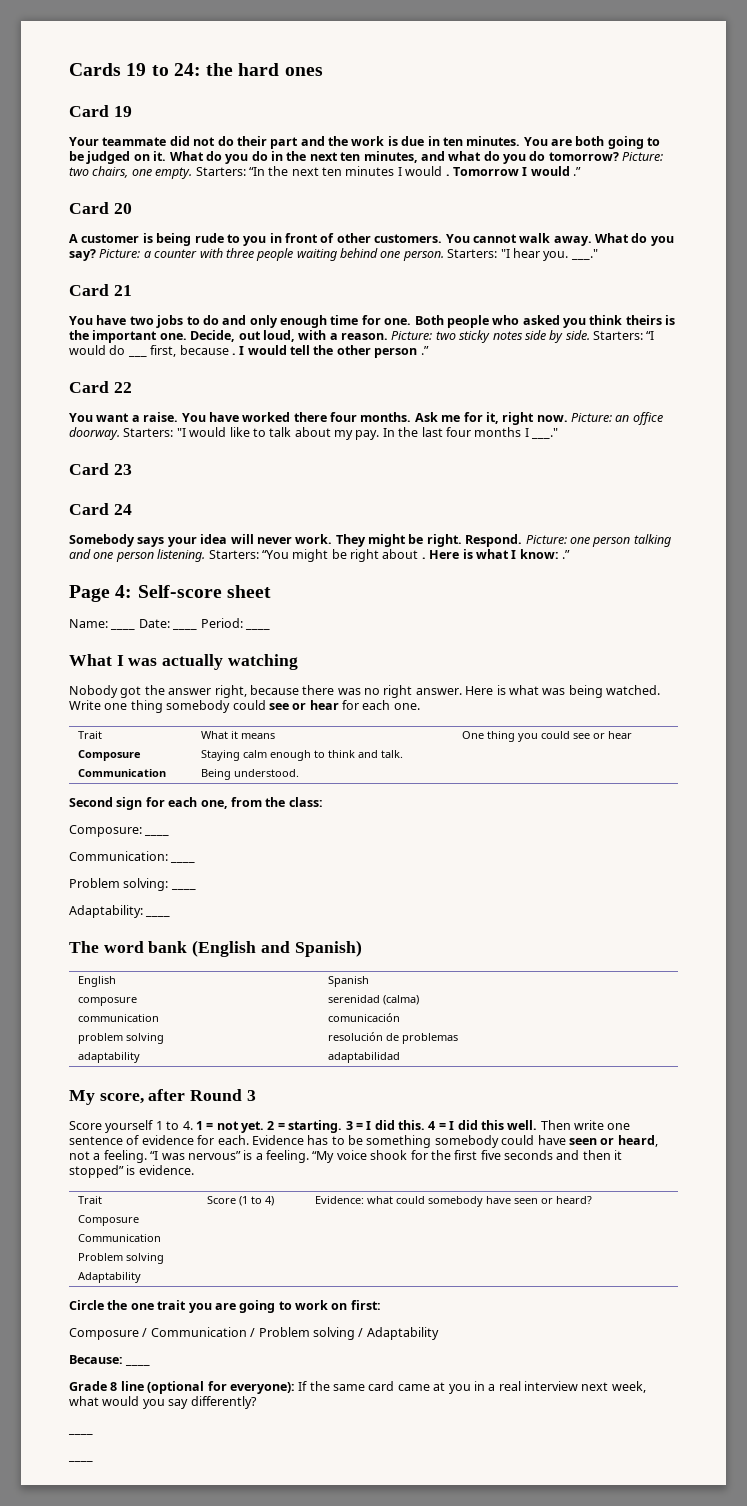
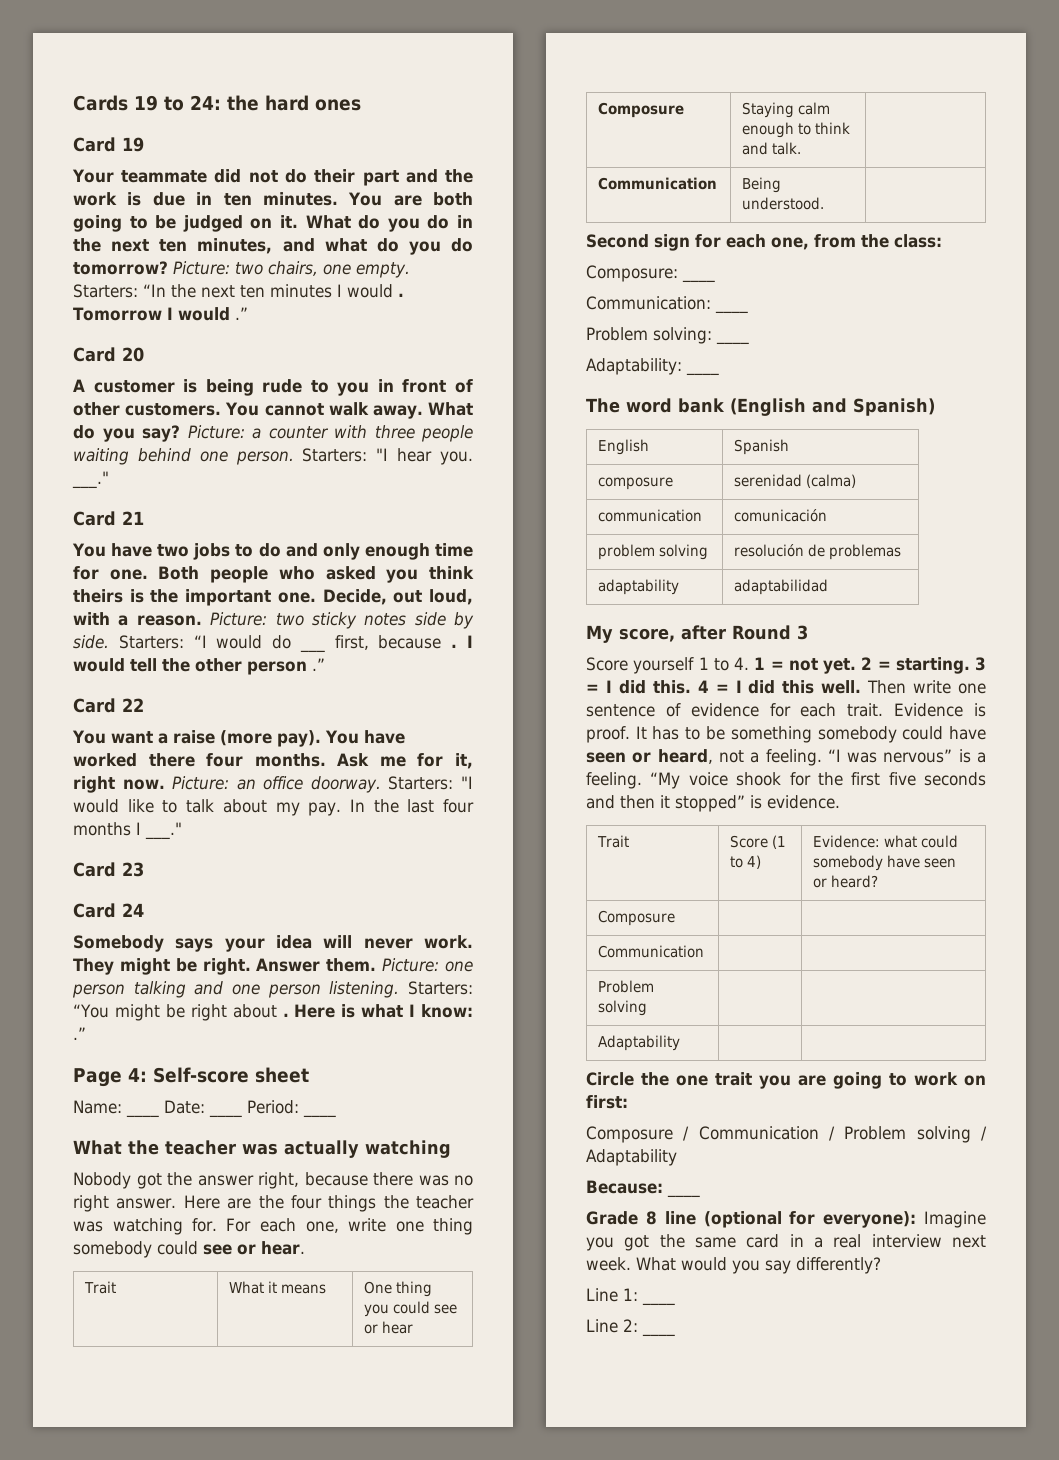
[143,412,179,422] raise. -> [172,730,321,747] raise (more pay).
[465,534,523,547] Respond. -> [256,958,377,972] Answer them.
[116,655,124,666] I -> [128,1140,236,1155] the teacher
[496,685,660,698] [69,700,101,710] is what was being watched. Write -> [227,1195,474,1212] [73,1218,386,1235] are the four things the teacher was watching for. For each one, write
[309,700,420,710] hear for each one. -> [261,1241,305,1255] hear.
[217,1135,304,1145] each. Evidence -> [800,703,986,717] [586,726,647,743] each trait. Evidence is proof. It
[298,1381,471,1394] If the same card came at you -> [924,1211,986,1228] [586,1234,780,1251] Imagine you got the same card
[611,1381,646,1393] [69,1396,99,1406] week, what -> [586,1257,676,1271] week. What
[68,1433,93,1435] ____ // -> [586,1288,638,1302] [642,1301,675,1306] [586,1319,638,1333] Line 1: ____ // Line 2:

